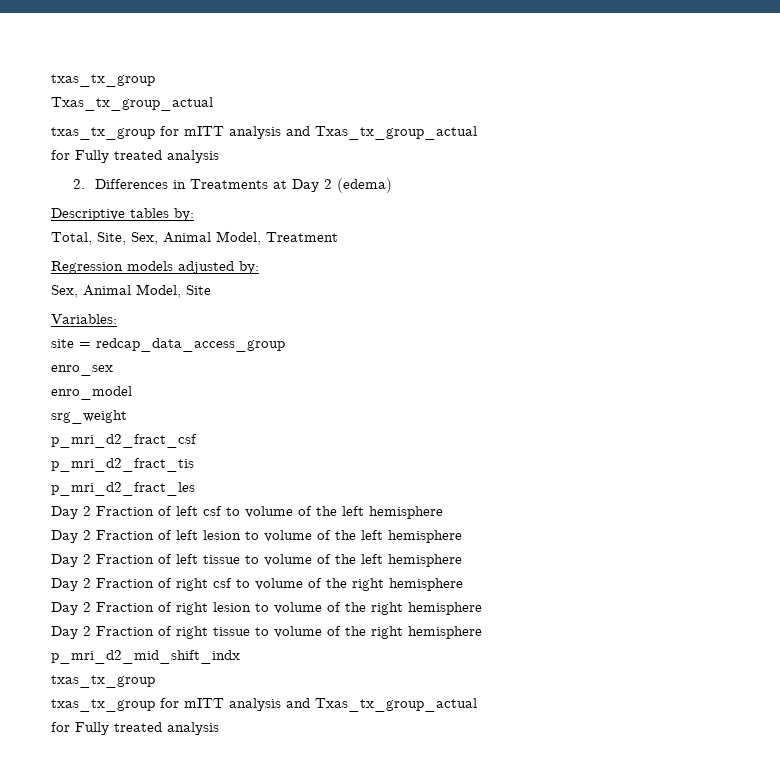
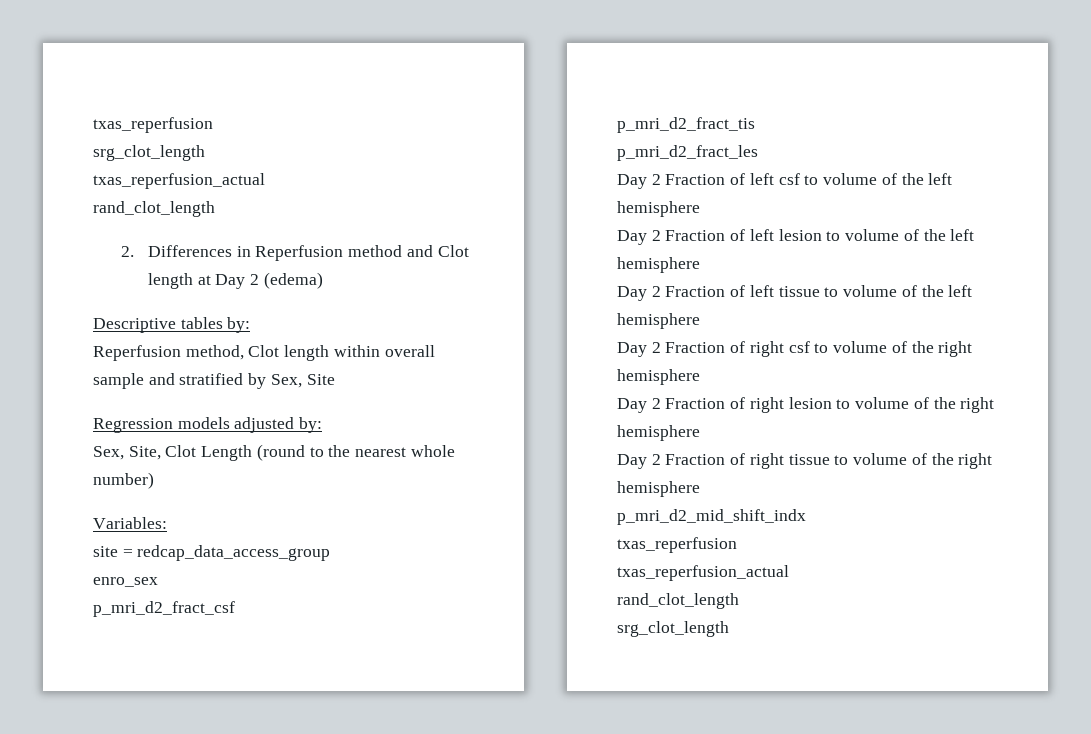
[51,74,155,87] [51,97,213,111] [51,126,477,140] [51,150,219,163] [72,179,268,189] txas_tx_group // Txas_tx_group_actual // txas_tx_group for mITT analysis and Txas_tx_group_actual // for Fully treated analysis // 2. Differences in Treatments -> [93,117,213,133] [93,145,205,161] [93,173,265,189] [93,201,215,217] [120,245,469,261] [147,273,193,289] txas_reperfusion // srg_clot_length // txas_reperfusion_actual // rand_clot_length // 2. Differences in Reperfusion method and Clot length
[51,231,338,245] Total, Site, Sex, Animal Model, Treatment -> [93,345,435,361] [93,373,335,389] Reperfusion method, Clot length within overall sample and stratified by Sex, Site
[83,284,211,298] Animal Model, Site -> [128,444,455,461] [93,472,154,489] Site, Clot Length (round to the nearest whole number)
[51,386,132,400] [51,410,127,424] // enro_model // srg_weight -> (158, 582) none
[51,675,155,688] [51,698,477,712] [51,722,219,735] txas_tx_group // txas_tx_group for mITT analysis and Txas_tx_group_actual // for Fully treated analysis -> [617,537,737,553] [617,565,789,581] [617,593,739,609] [617,621,729,637] txas_reperfusion // txas_reperfusion_actual // rand_clot_length // srg_clot_length

